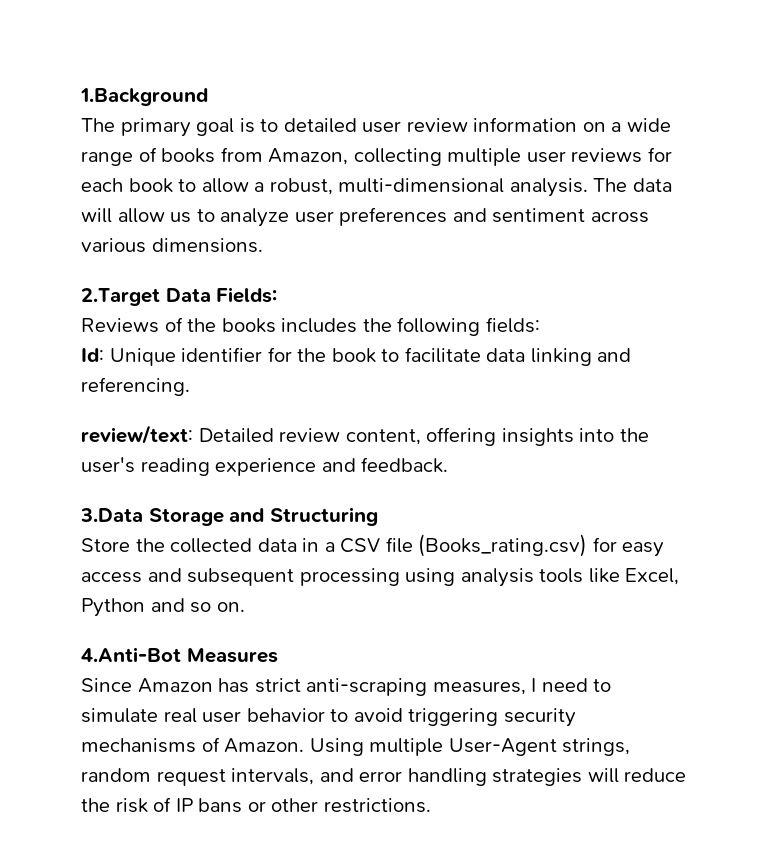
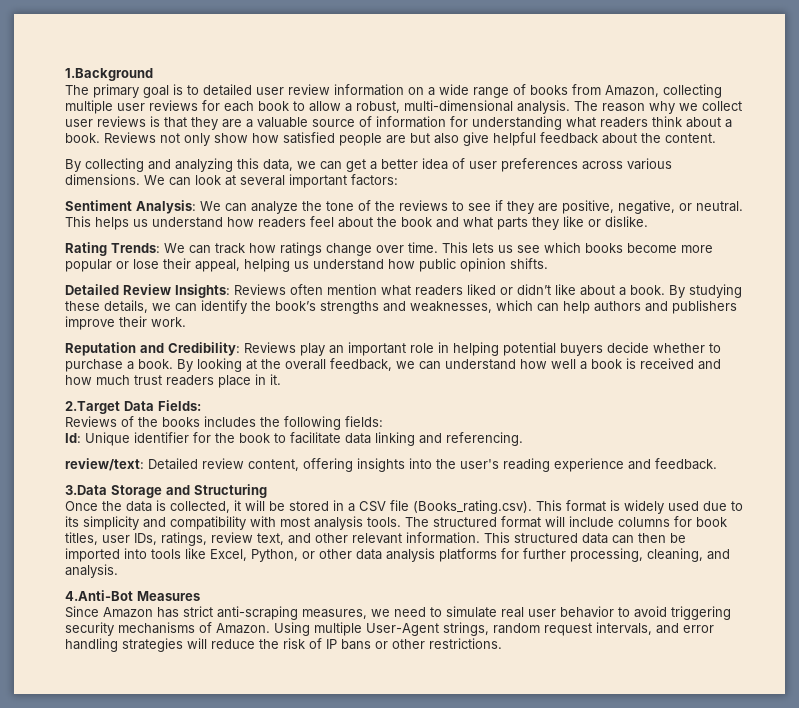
[632,178,672,192] [81,207,649,227] [81,238,263,253] data will allow us to analyze user preferences and sentiment across various dimensions. -> [602,101,742,114] [65,116,732,130] [65,132,716,146] [65,158,672,172] [65,174,398,188] [65,200,743,214] [65,216,648,230] [65,242,713,256] [65,258,548,272] [65,284,742,298] [65,300,737,314] [65,316,186,330] [65,342,721,356] [65,358,721,372] [65,374,281,388] reason why we collect user reviews is that they are a valuable source of information for understanding what readers think about a book. Reviews not only show how satisfied people are but also give helpful feedback about the content. // By collecting and analyzing this data, we can get a better idea of user preferences across various dimensions. We can look at several important factors: // Sentiment Analysis: We can analyze the tone of the reviews to see if they are positive, negative, or neutral. This helps us understand how readers feel about the book and what parts they like or dislike. // Rating Trends: We can track how ratings change over time. This lets us see which books become more popular or lose their appeal, helping us understand how public opinion shifts. // Detailed Review Insights: Reviews often mention what readers liked or didn’t like about a book. By studying these details, we can identify the book’s strengths and weaknesses, which can help authors and publishers improve their work. // Reputation and Credibility: Reviews play an important role in helping potential buyers decide whether to purchase a book. By looking at the overall feedback, we can understand how well a book is received and how much trust readers place in it.
[81,534,665,557] [81,568,680,587] [81,598,245,617] Store the collected data in a CSV file (Books_rating.csv) for easy access and subsequent processing using analysis tools like Excel, Python and so on. -> [65,500,743,514] [65,516,727,530] [65,532,686,546] [65,548,730,562] [65,564,118,578] Once the data is collected, it will be stored in a CSV file (Books_rating.csv). This format is widely used due to its simplicity and compatibility with most analysis tools. The structured format will include columns for book titles, user IDs, ratings, review text, and other relevant information. This structured data can then be imported into tools like Excel, Python, or other data analysis platforms for further processing, cleaning, and analysis.
[531,678,537,692] I -> [371,609,390,617] we

